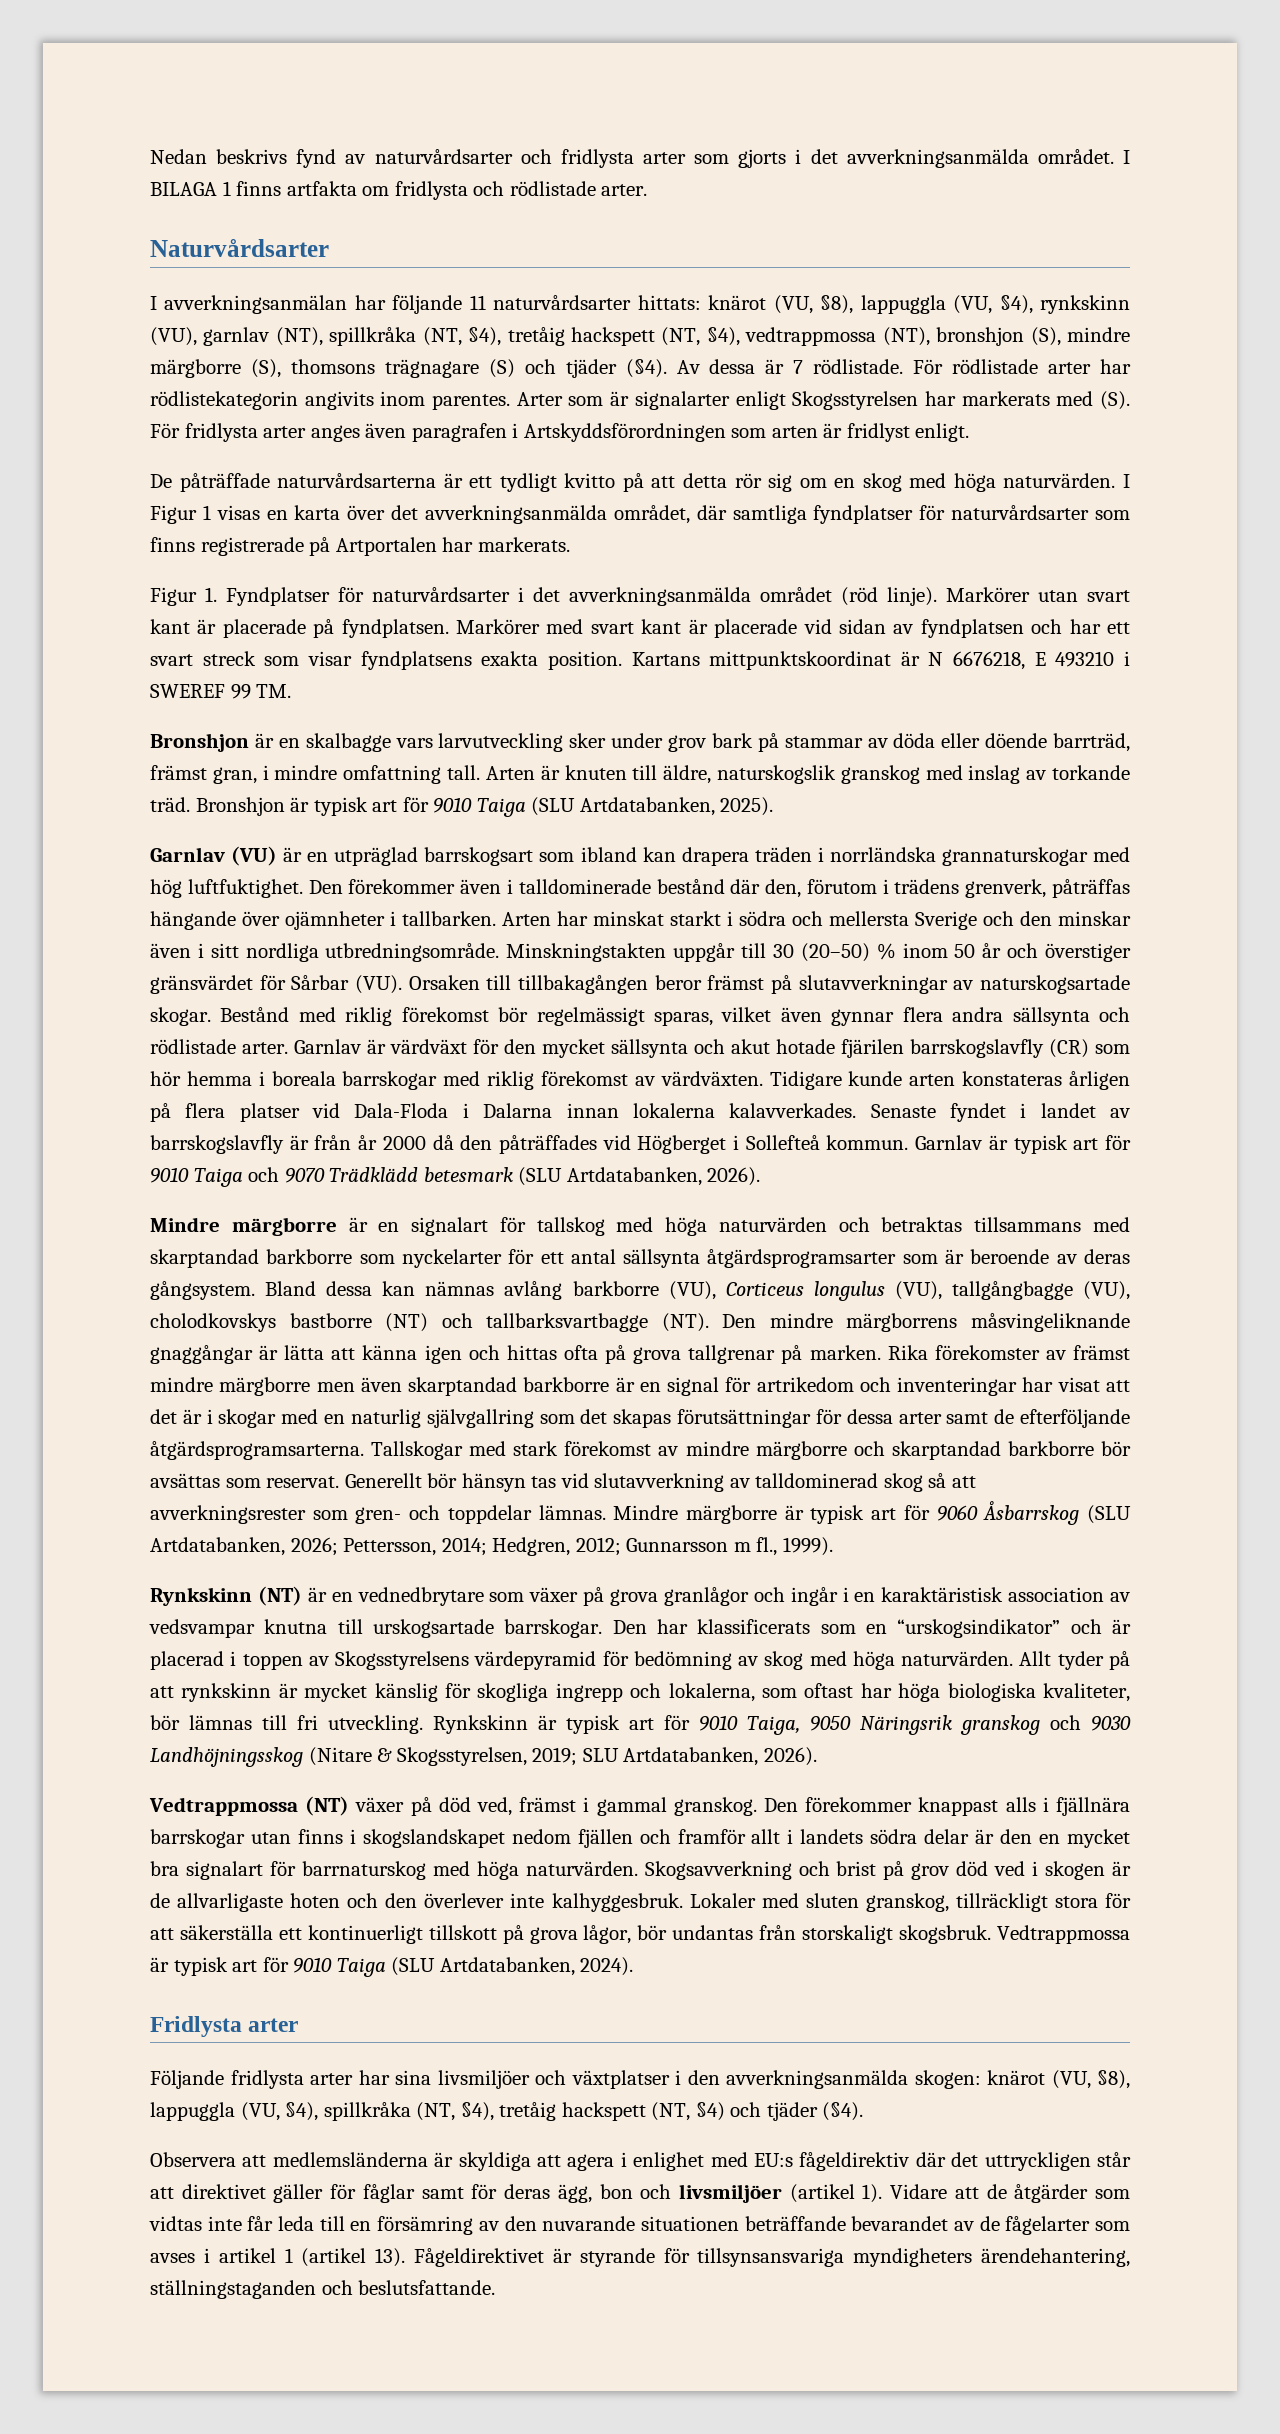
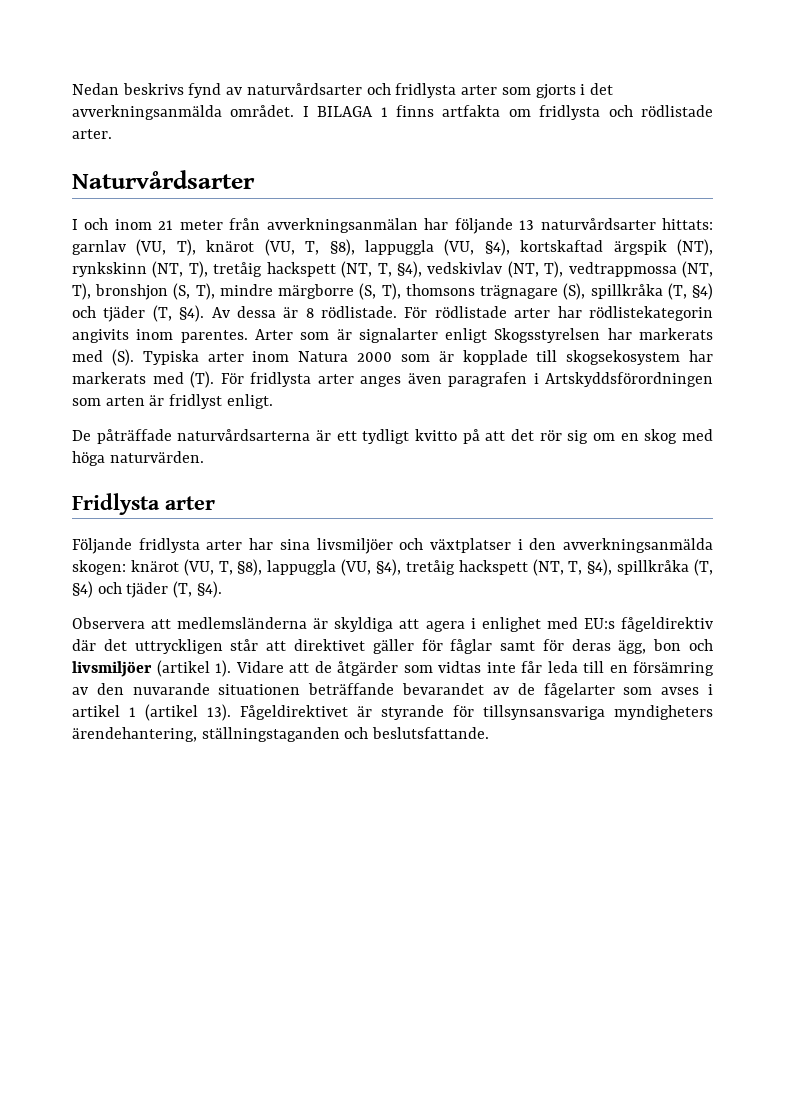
(157, 303) none -> [84,218,261,230] och inom 21 meter från
[469,295,486,310] 11 -> [519,220,535,230] 13
[708,295,1130,314] [150,327,1131,346] [150,359,667,378] knärot (VU, §8), lappuggla (VU, §4), rynkskinn (VU), garnlav (NT), spillkråka (NT, §4), tretåig hackspett (NT, §4), vedtrappmossa (NT), bronshjon (S), mindre märgborre (S), thomsons trägnagare (S) och tjäder (§4). -> [72,239,713,256] [72,261,714,278] [72,283,714,300] [72,305,205,322] garnlav (VU, T), knärot (VU, T, §8), lappuggla (VU, §4), kortskaftad ärgspik (NT), rynkskinn (NT, T), tretåig hackspett (NT, T, §4), vedskivlav (NT, T), vedtrappmossa (NT, T), bronshjon (S, T), mindre märgborre (S, T), thomsons trägnagare (S), spillkråka (T, §4) och tjäder (T, §4).
[793,360,804,374] 7 -> [305,308,314,318] 8
(1131, 400) none -> [142,350,713,365] [72,371,214,388] Typiska arter inom Natura 2000 som är kopplade till skogsekosystem har markerats med (T).
[682,473,727,488] detta -> [511,429,535,441] det
[1122,474,1130,488] [150,505,1130,524] [150,537,570,556] [150,587,1130,606] [150,619,1130,638] [150,651,1130,670] [150,684,292,699] [150,733,1130,752] [150,765,1130,784] [150,797,774,817] [150,846,1130,866] [150,879,1131,898] [150,911,1131,930] [150,943,1131,962] [150,975,1130,994] [150,1007,1130,1026] [150,1039,1130,1058] [150,1071,1130,1090] [150,1103,1130,1122] [150,1135,1132,1154] [150,1167,761,1187] [150,1217,1131,1236] [150,1249,1130,1268] [150,1281,1130,1301] [150,1313,1130,1332] [150,1345,1130,1364] [150,1377,1130,1396] [150,1409,1131,1428] [150,1441,1131,1460] [150,1473,976,1492] [150,1501,1131,1525] [150,1537,833,1556] [150,1586,1130,1606] [149,1619,1132,1638] [150,1651,1130,1670] [150,1683,1130,1702] [150,1715,1131,1735] [150,1747,817,1767] [149,1796,1131,1816] [150,1829,1131,1848] [150,1861,1131,1880] [150,1893,1131,1912] [150,1925,1130,1944] [150,1957,634,1977] I Figur 1 visas en karta över det avverkningsanmälda området, där samtliga fyndplatser för naturvårdsarter som finns registrerade på Artportalen har markerats. // Figur 1. Fyndplatser för naturvårdsarter i det avverkningsanmälda området (röd linje). Markörer utan svart kant är placerade på fyndplatsen. Markörer med svart kant är placerade vid sidan av fyndplatsen och har ett svart streck som visar fyndplatsens exakta position. Kartans mittpunktskoordinat är N 6676218, E 493210 i SWEREF 99 TM. // Bronshjon är en skalbagge vars larvutveckling sker under grov bark på stammar av döda eller döende barrträd, främst gran, i mindre omfattning tall. Arten är knuten till äldre, naturskogslik granskog med inslag av torkande träd. Bronshjon är typisk art för 9010 Taiga (SLU Artdatabanken, 2025). // Garnlav (VU) är en utpräglad barrskogsart som ibland kan drapera träden i norrländska grannaturskogar med hög luftfuktighet. Den förekommer även i talldominerade bestånd där den, förutom i trädens grenverk, påträffas hängande över ojämnheter i tallbarken. Arten har minskat starkt i södra och mellersta Sverige och den minskar även i sitt nordliga utbredningsområde. Minskningstakten uppgår till 30 (20–50) % inom 50 år och överstiger gränsvärdet för Sårbar (VU). Orsaken till tillbakagången beror främst på slutavverkningar av naturskogsartade skogar. Bestånd med riklig förekomst bör regelmässigt sparas, vilket även gynnar flera andra sällsynta och rödlistade arter. Garnlav är värdväxt för den mycket sällsynta och akut hotade fjärilen barrskogslavfly (CR) som hör hemma i boreala barrskogar med riklig förekomst av värdväxten. Tidigare kunde arten konstateras årligen på flera platser vid Dala-Floda i Dalarna innan lokalerna kalavverkades. Senaste fyndet i landet av barrskogslavfly är från år 2000 då den påträffades vid Högberget i Sollefteå kommun. Garnlav är typisk art för 9010 Taiga och 9070 Trädklädd betesmark (SLU Artdatabanken, 2026). // Mindre märgborre är en signalart för tallskog med höga naturvärden och betraktas tillsammans med skarptandad barkborre som nyckelarter för ett antal sällsynta åtgärdsprogramsarter som är beroende av deras gångsystem. Bland dessa kan nämnas avlång barkborre (VU), Corticeus longulus (VU), tallgångbagge (VU), cholodkovskys bastborre (NT) och tallbarksvartbagge (NT). Den mindre märgborrens måsvingeliknande gnaggångar är lätta att känna igen och hittas ofta på grova tallgrenar på marken. Rika förekomster av främst mindre märgborre men även skarptandad barkborre är en signal för artrikedom och inventeringar har visat att det är i skogar med en naturlig självgallring som det skapas förutsättningar för dessa arter samt de efterföljande åtgärdsprogramsarterna. Tallskogar med stark förekomst av mindre märgborre och skarptandad barkborre bör avsättas som reservat. Generellt bör hänsyn tas vid slutavverkning av talldominerad skog så att avverkningsrester som gren- och toppdelar lämnas. Mindre märgborre är typisk art för 9060 Åsbarrskog (SLU Artdatabanken, 2026; Pettersson, 2014; Hedgren, 2012; Gunnarsson m fl., 1999). // Rynkskinn (NT) är en vednedbrytare som växer på grova granlågor och ingår i en karaktäristisk association av vedsvampar knutna till urskogsartade barrskogar. Den har klassificerats som en “urskogsindikator” och är placerad i toppen av Skogsstyrelsens värdepyramid för bedömning av skog med höga naturvärden. Allt tyder på att rynkskinn är mycket känslig för skogliga ingrepp och lokalerna, som oftast har höga biologiska kvaliteter, bör lämnas till fri utveckling. Rynkskinn är typisk art för 9010 Taiga, 9050 Näringsrik granskog och 9030 Landhöjningsskog (Nitare & Skogsstyrelsen, 2019; SLU Artdatabanken, 2026). // Vedtrappmossa (NT) växer på död ved, främst i gammal granskog. Den förekommer knappast alls i fjällnära barrskogar utan finns i skogslandskapet nedom fjällen och framför allt i landets södra delar är den en mycket bra signalart för barrnaturskog med höga naturvärden. Skogsavverkning och brist på grov död ved i skogen är de allvarligaste hoten och den överlever inte kalhyggesbruk. Lokaler med sluten granskog, tillräckligt stora för att säkerställa ett kontinuerligt tillskott på grova lågor, bör undantas från storskaligt skogsbruk. Vedtrappmossa är typisk art för 9010 Taiga (SLU Artdatabanken, 2024). -> (204, 457) none
[1097,2070,1130,2089] [150,2102,864,2121] §8), lappuggla (VU, §4), spillkråka (NT, §4), tretåig hackspett (NT, §4) och tjäder (§4). -> [218,559,713,576] [72,581,222,598] T, §8), lappuggla (VU, §4), tretåig hackspett (NT, T, §4), spillkråka (T, §4) och tjäder (T, §4).

